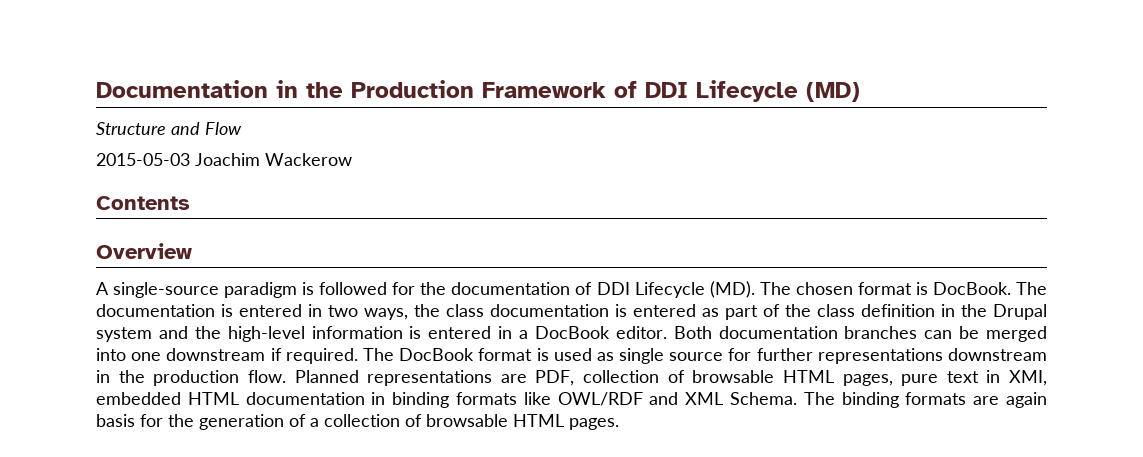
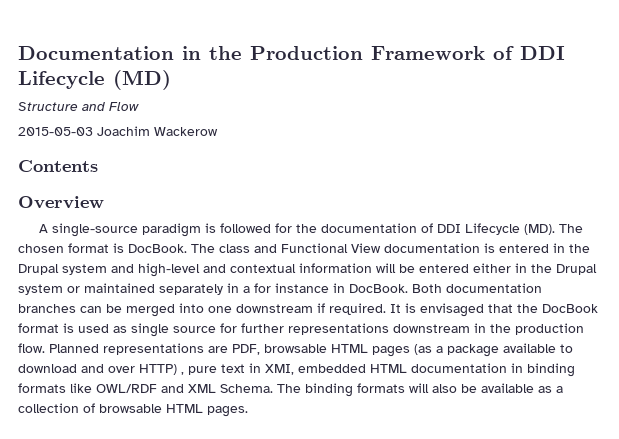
[96,304,1047,320] [96,326,667,342] documentation is entered in two ways, the class documentation is entered as part of the class definition in the Drupal system and the high-level information is entered in a DocBook editor. -> [219,243,590,253] [18,263,597,277] [18,283,408,295] class and Functional View documentation is entered in the Drupal system and high-level and contextual information will be entered either in the Drupal system or maintained separately in a for instance in DocBook.
[362,348,394,361] The -> [390,303,538,317] It is envisaged that the
[583,370,893,386] collection of browsable HTML pages, -> [264,343,573,357] [18,364,184,375] browsable HTML pages (as a package available to download and over HTTP) ,
[973,392,1047,408] [96,414,306,430] are again basis for the generation of -> [409,383,552,393] will also be available as

